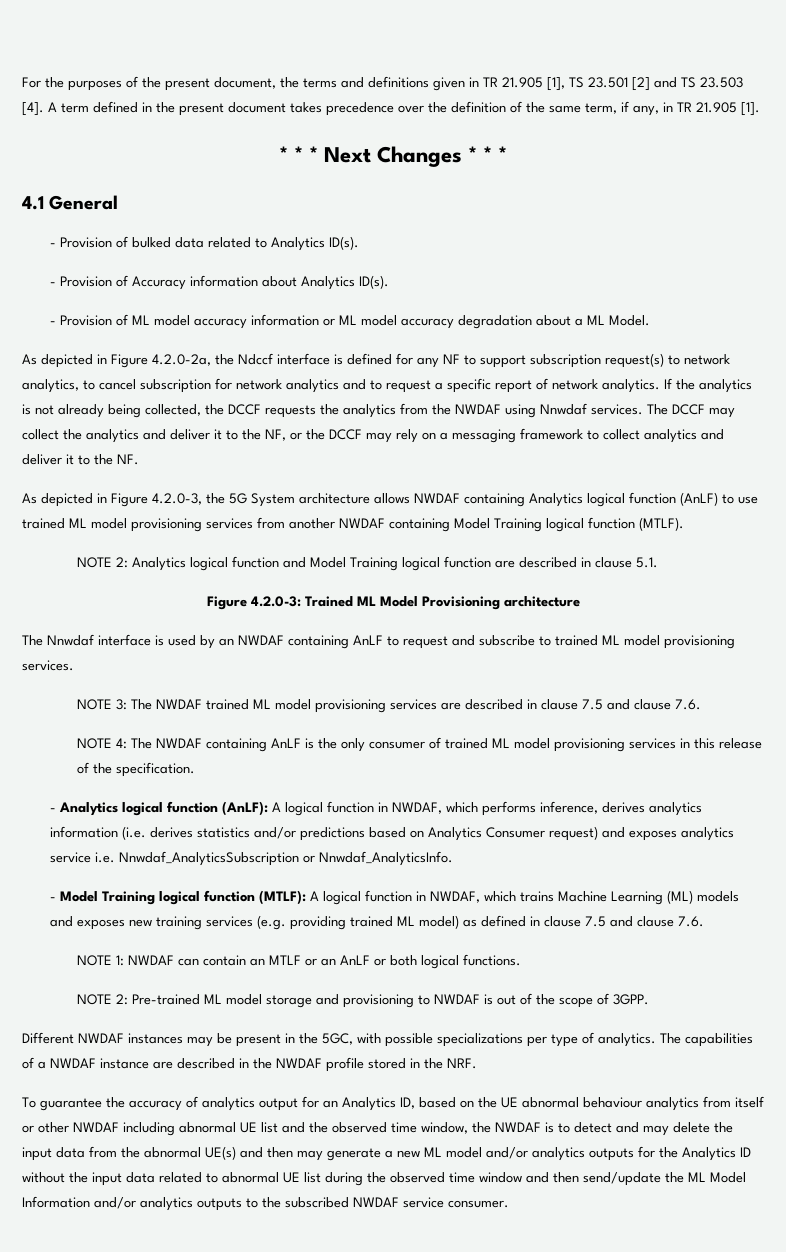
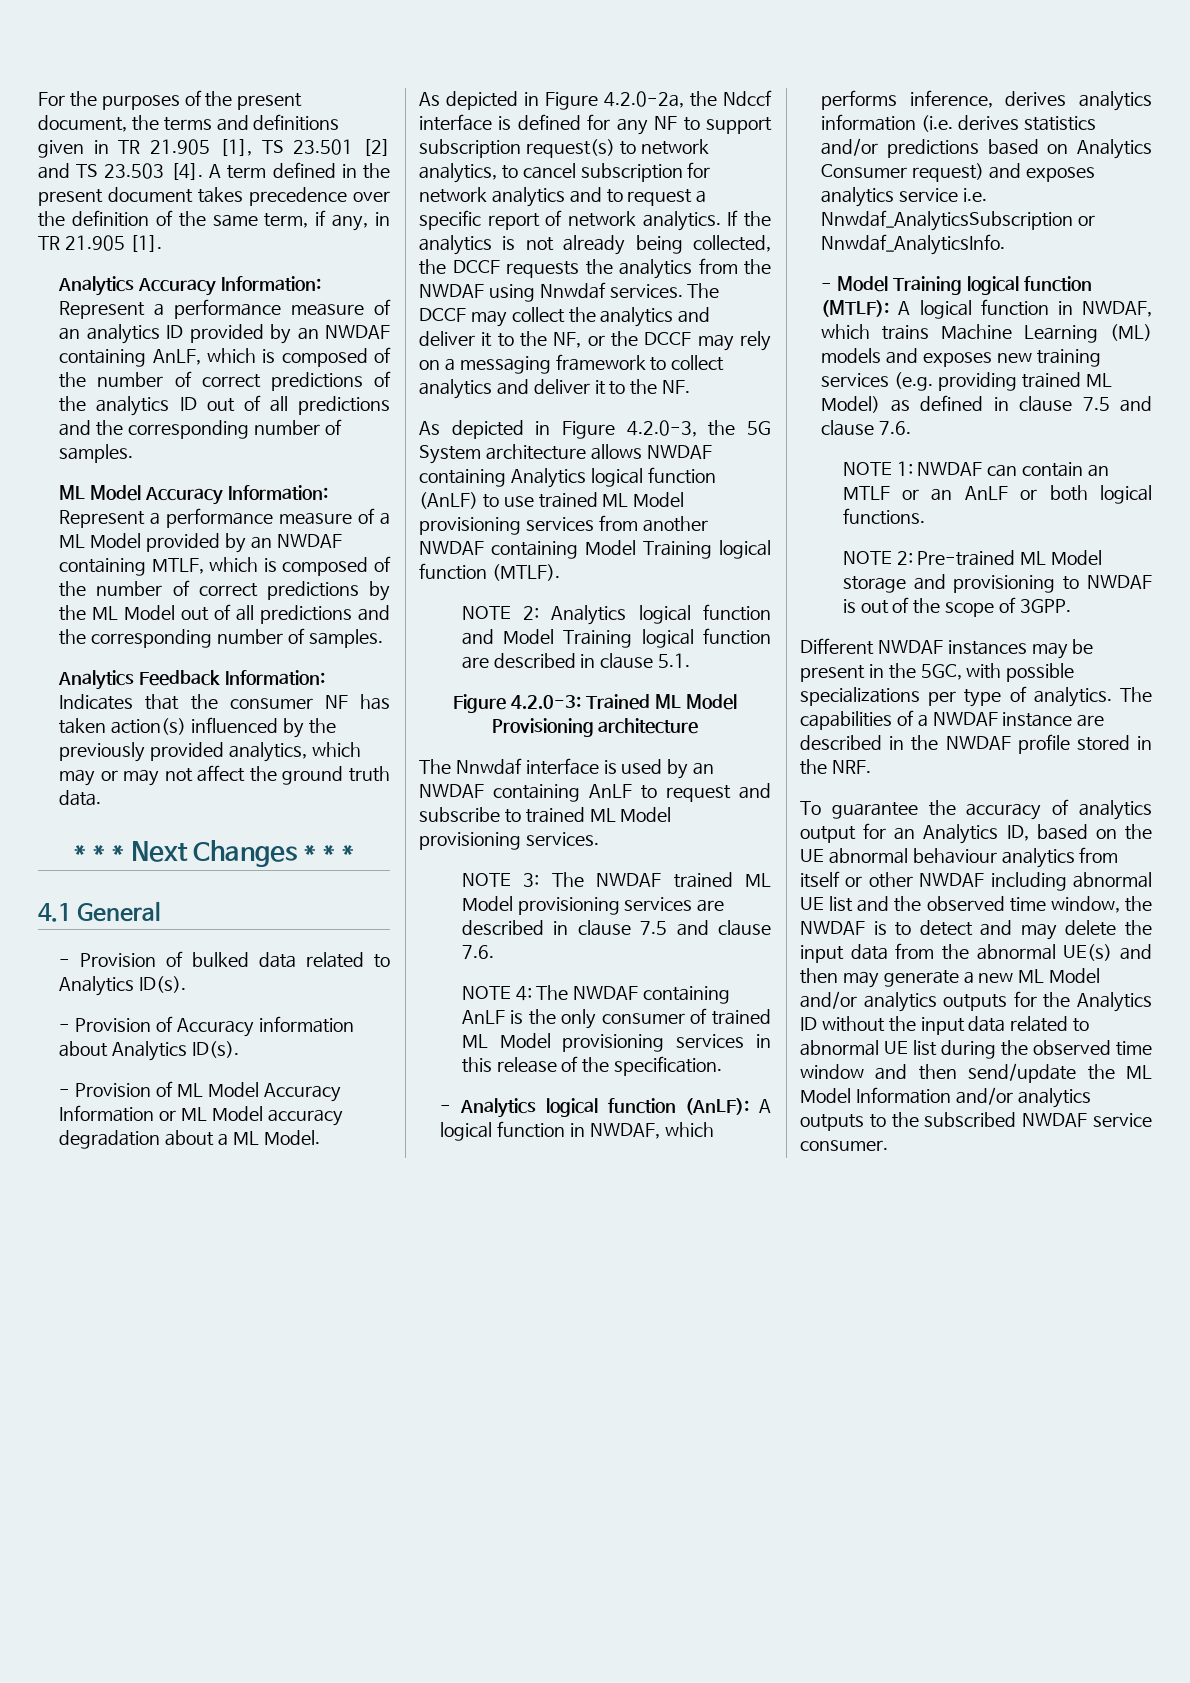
(760, 109) none -> [58,276,322,296] [59,299,391,319] [59,324,391,344] [59,347,392,367] [59,371,391,391] [59,395,391,416] [59,419,342,439] [59,444,134,463] [59,485,328,505] [59,508,390,528] [59,533,342,553] [59,556,391,576] [59,580,390,601] [59,604,391,624] [59,628,383,648] [58,670,326,690] [59,694,391,710] [59,717,336,738] [59,742,361,762] [59,765,390,786] [59,790,102,806] // Analytics Accuracy Information: Represent a performance measure of an analytics ID provided by an NWDAF containing AnLF, which is composed of the number of correct predictions of the analytics ID out of all predictions and the corresponding number of samples. // ML Model Accuracy Information: Represent a performance measure of a ML Model provided by an NWDAF containing MTLF, which is composed of the number of correct predictions by the ML Model out of all predictions and the corresponding number of samples. // Analytics Feedback Information: Indicates that the consumer NF has taken action(s) influenced by the previously provided analytics, which may or may not affect the ground truth data.
[153,314,319,329] model accuracy information -> [207,1082,341,1102] [59,1105,155,1122] Model Accuracy Information
[360,315,397,326] model -> [211,1106,263,1121] Model
[91,518,127,529] model -> [633,492,685,507] Model
[624,635,660,646] model -> [620,807,672,822] Model
[275,699,312,710] model -> [461,896,513,911] Model
[514,738,551,749] model -> [499,1033,551,1048] Model
[418,915,459,929] model) -> [821,396,881,413] Model)
[226,994,263,1005] model -> [1051,550,1103,565] Model
[446,1147,482,1158] model -> [1049,968,1101,983] Model

